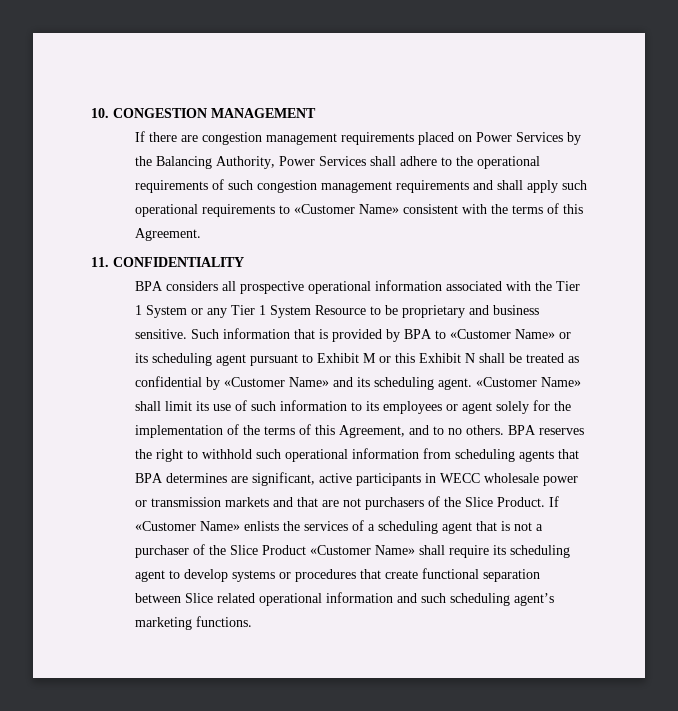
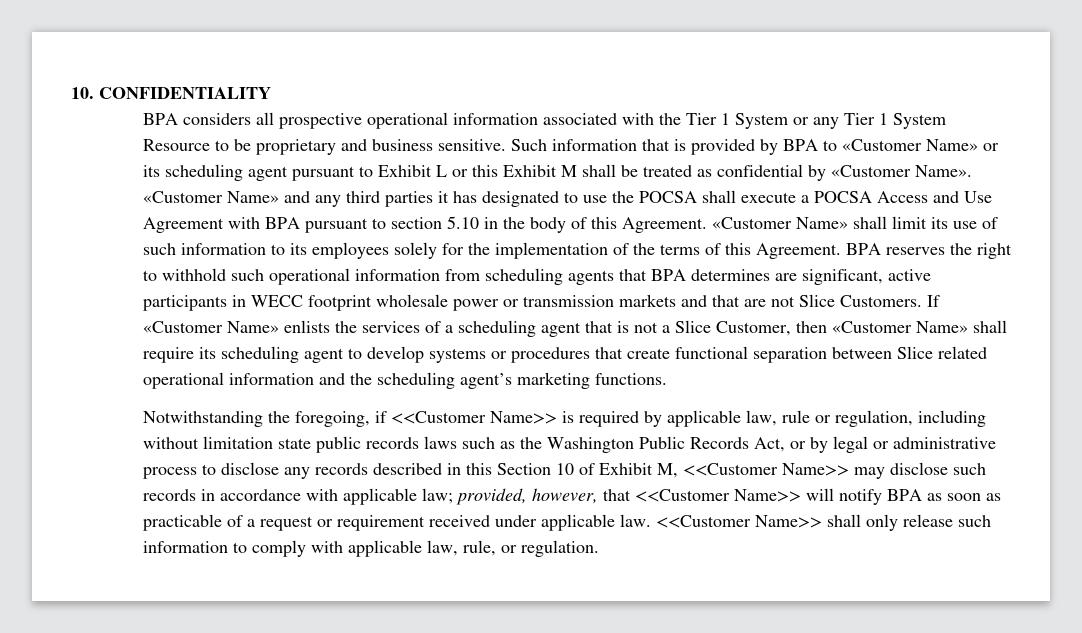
[113,108,316,118] [134,131,581,145] [134,156,540,169] [134,179,587,193] [134,203,583,217] [134,228,201,241] [91,257,109,267] CONGESTION MANAGEMENT // If there are congestion management requirements placed on Power Services by the Balancing Authority, Power Services shall adhere to the operational requirements of such congestion management requirements and shall apply such operational requirements to «Customer Name» consistent with the terms of this Agreement. // 11. -> (94, 93) none
[362,353,376,363] M -> [435,165,447,177] L
[464,353,475,363] N -> [560,165,577,177] M
[288,377,472,390] Name» and its scheduling agent. -> [914,165,972,177] [142,190,992,207] [142,216,707,233] Name». «Customer Name» and any third parties it has designated to use the POCSA shall execute a POCSA Access and Use Agreement with BPA pursuant to section 5.10 in the body of this Agreement.
[445,402,492,414] or agent -> (389, 250) none
[338,425,504,438] Agreement, and to no others. -> [755,243,841,259] Agreement.
(480, 478) none -> [307,295,372,311] footprint
[364,496,545,510] purchasers of the Slice Product. -> [798,294,922,307] Slice Customers.
[134,544,306,558] purchaser of the Slice Product -> [674,320,827,336] Slice Customer, then
[420,593,446,603] such -> [349,373,372,385] the
(252, 621) none -> [142,410,986,427] [142,436,996,453] [142,462,986,479] [142,488,1001,505] [142,514,991,531] [142,540,599,557] // Notwithstanding the foregoing, if <<Customer Name>> is required by applicable law, rule or regulation, including without limitation state public records laws such as the Washington Public Records Act, or by legal or administrative process to disclose any records described in this Section 10 of Exhibit M, <<Customer Name>> may disclose such records in accordance with applicable law; provided, however, that <<Customer Name>> will notify BPA as soon as practicable of a request or requirement received under applicable law. <<Customer Name>> shall only release such information to comply with applicable law, rule, or regulation.

